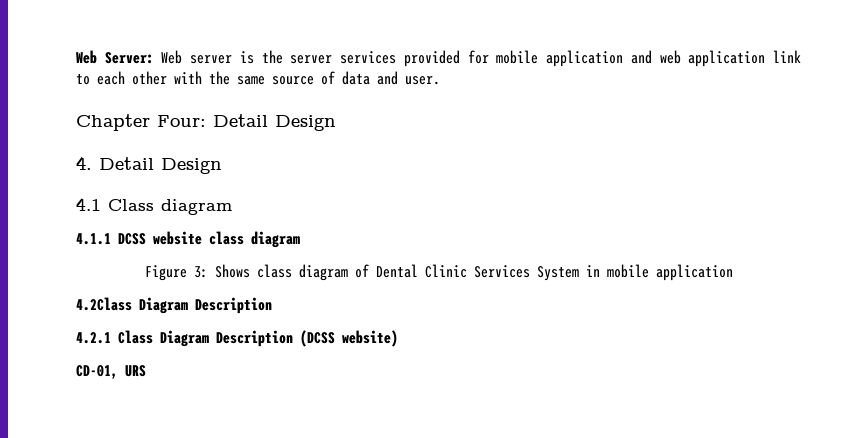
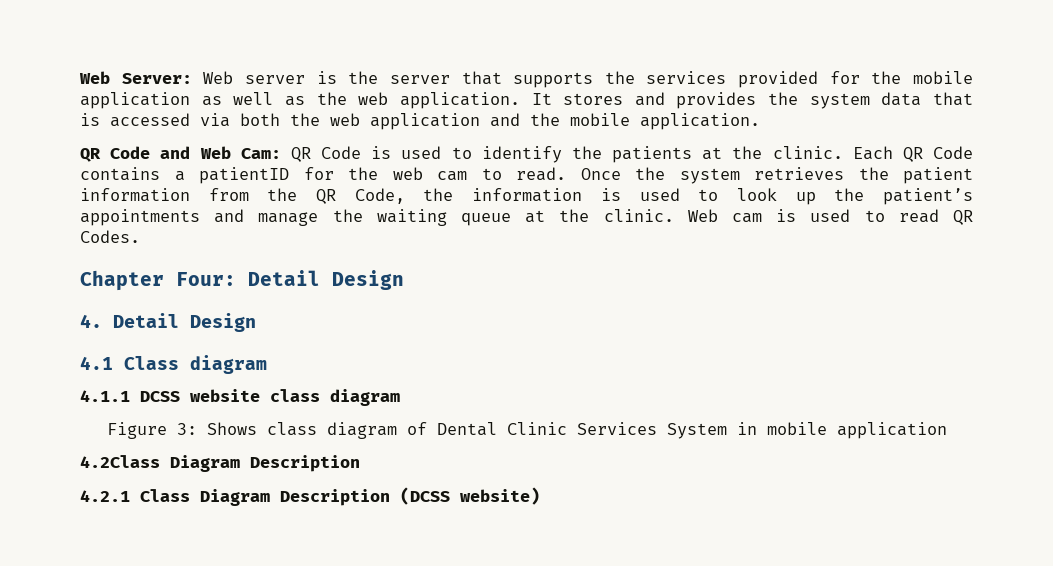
(333, 59) none -> [461,71,635,88] that supports the
[496,50,802,67] [76,71,440,85] mobile application and web application link to each other with the same source of data and user. -> [871,71,973,84] [80,92,973,109] [80,113,760,130] [80,146,973,163] [80,167,973,184] [80,188,974,205] [80,209,974,226] [80,230,140,243] the mobile application as well as the web application. It stores and provides the system data that is accessed via both the web application and the mobile application. // QR Code and Web Cam: QR Code is used to identify the patients at the clinic. Each QR Code contains a patientID for the web cam to read. Once the system retrieves the patient information from the QR Code, the information is used to look up the patient’s appointments and manage the waiting queue at the clinic. Web cam is used to read QR Codes.
[76,365,146,379] // CD-01, URS -> (540, 496) none

